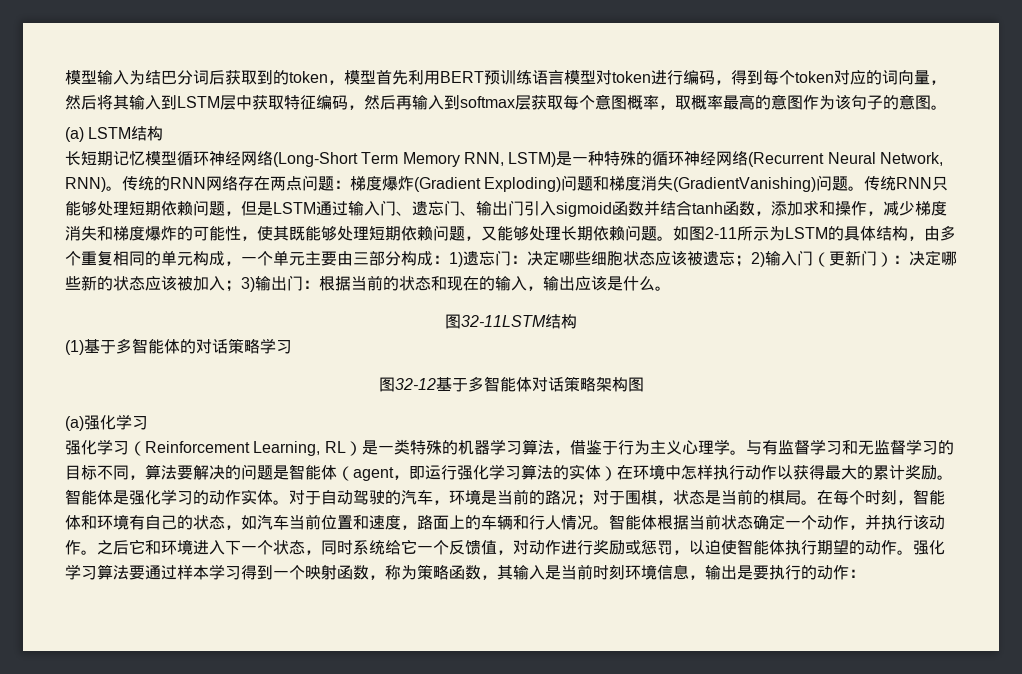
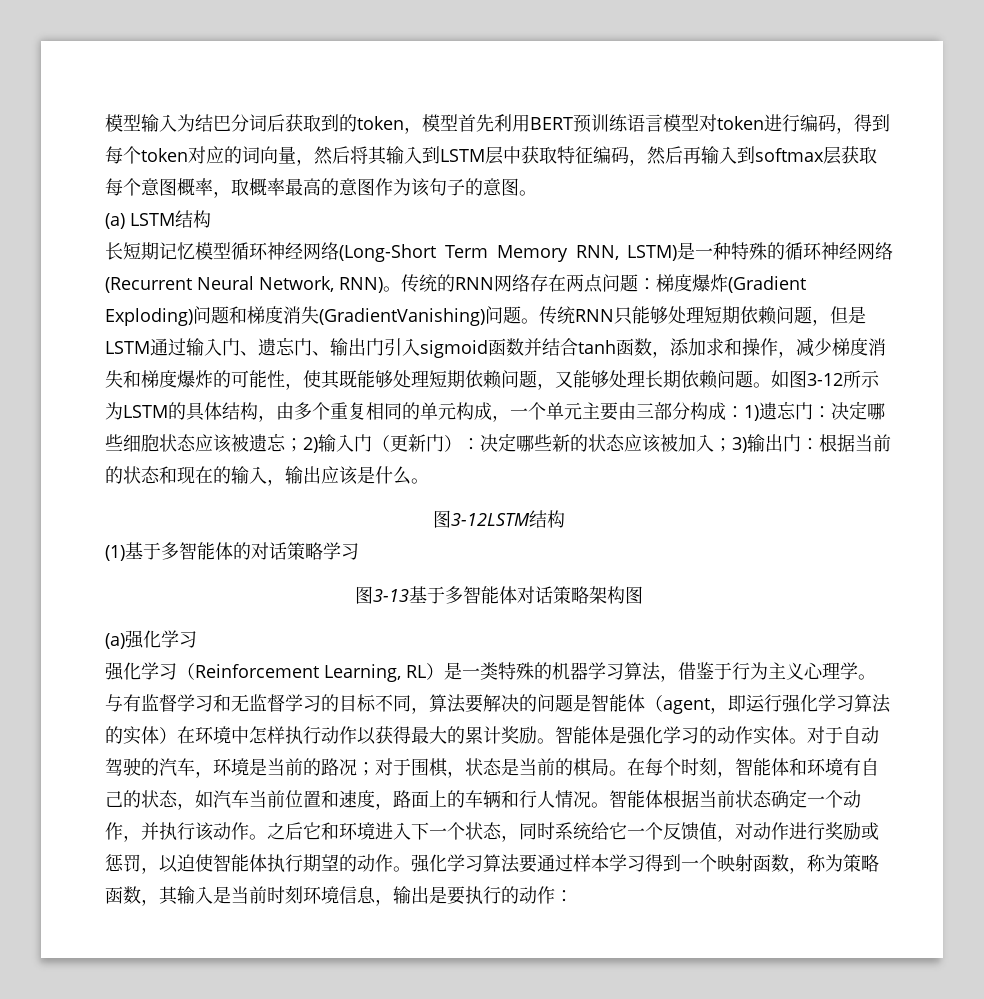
[705,227,737,239] 2-11 -> [807,373,843,386] 3-12
[461,315,546,327] 32-11LSTM -> [451,513,530,526] 3-12LSTM
[394,378,436,390] 32-12 -> [373,589,409,602] 3-13

